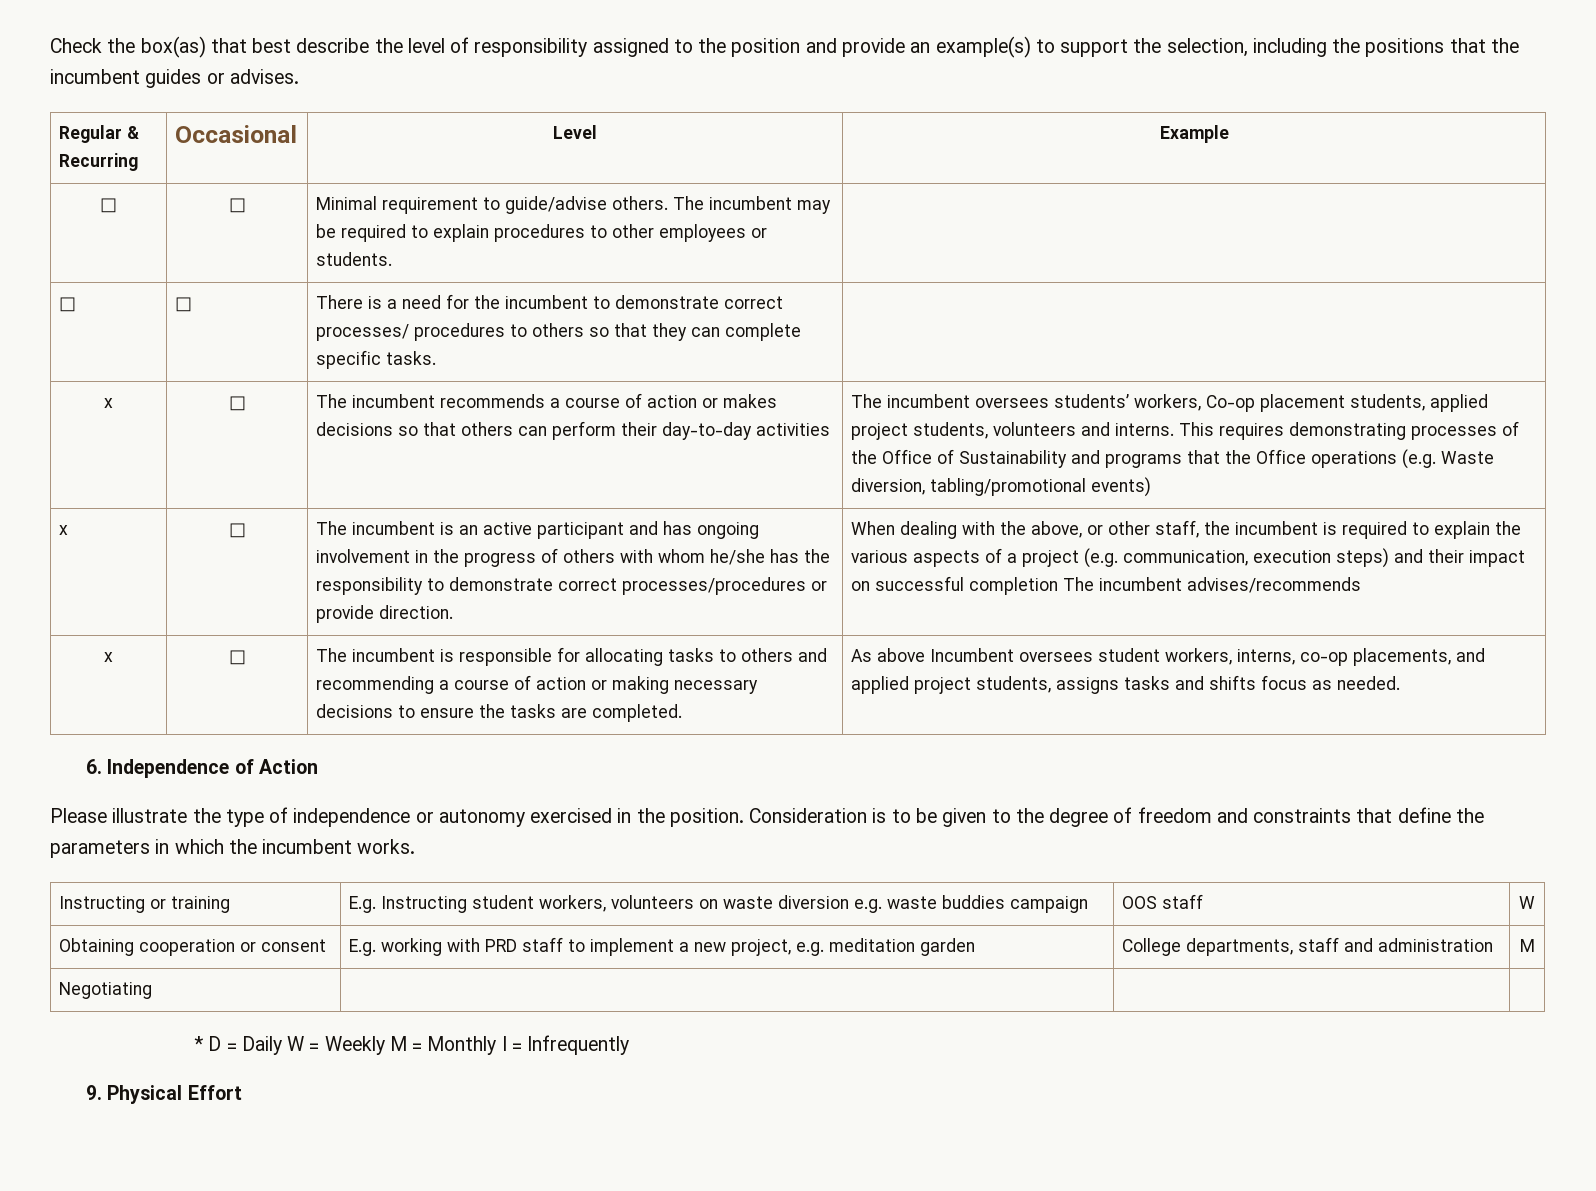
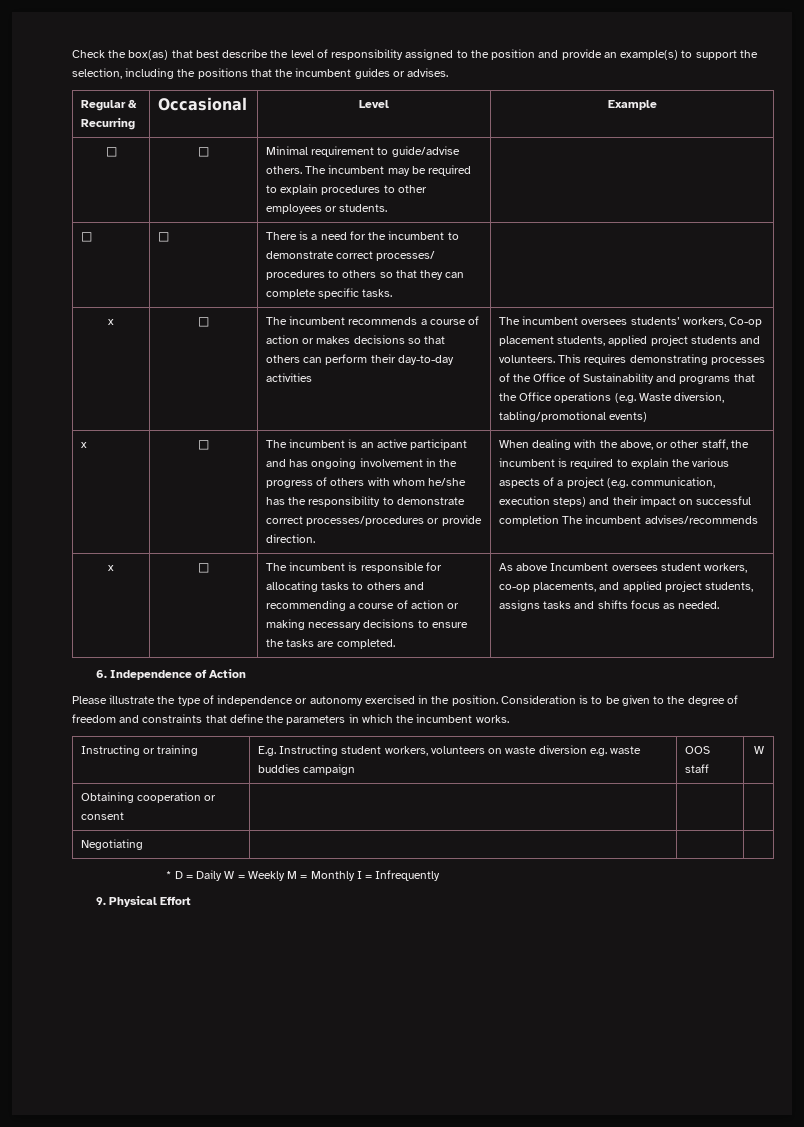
[912,422,1174,439] students, volunteers and interns. -> [690,336,761,344] [499,355,556,363] students and volunteers.
[1236,649,1295,665] interns, -> (748, 568) none
[348,937,975,956] [1121,937,1493,956] [1519,939,1535,952] E.g. working with PRD staff to implement a new project, e.g. meditation garden | College departments, staff and administration | M -> (125, 816) | |

